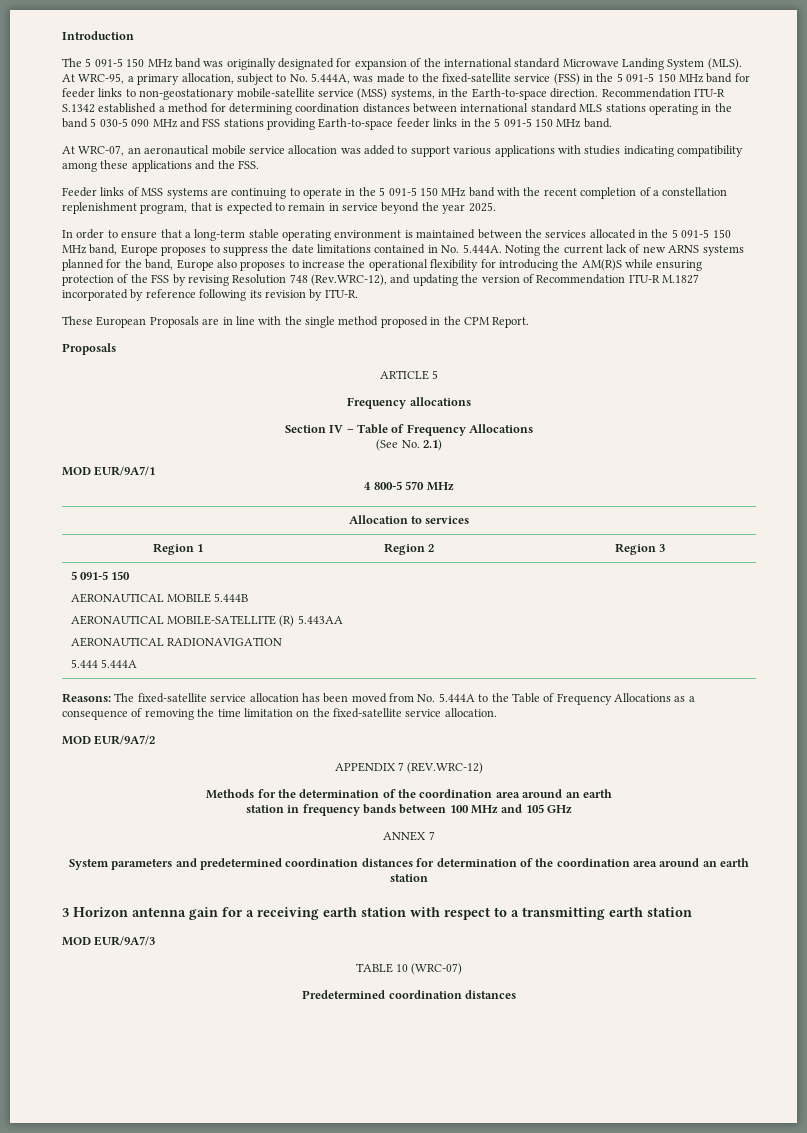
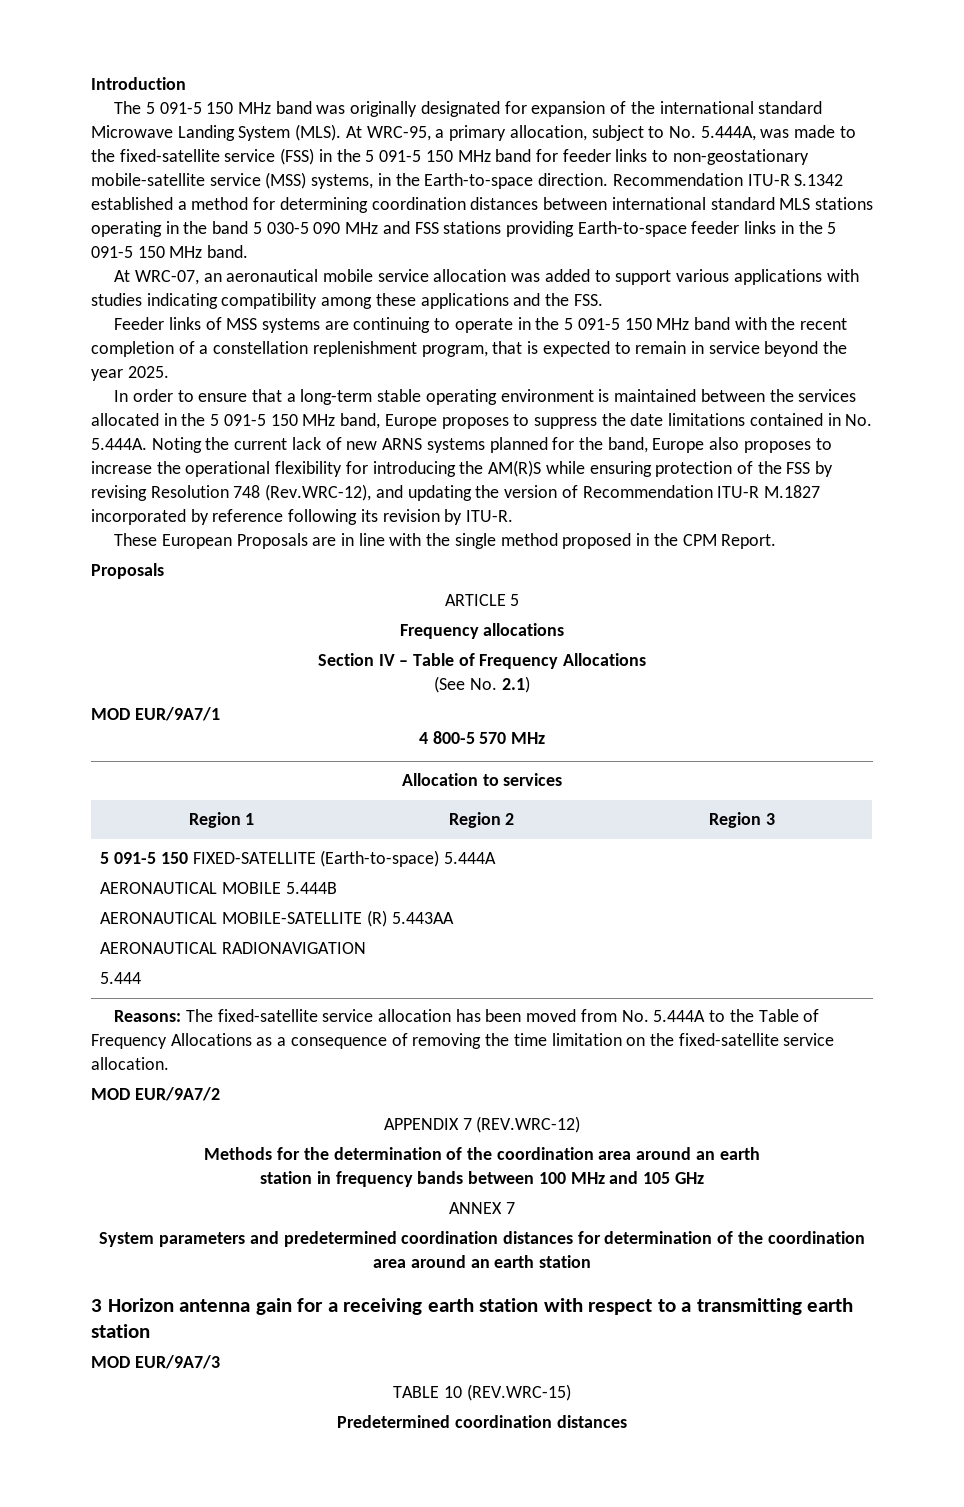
(131, 575) none -> [192,850,496,867] FIXED-SATELLITE (Earth-to-space) 5.444A
[101,659,138,668] 5.444A -> (142, 978) none
[411,963,463,975] (WRC-07) -> [466,1384,571,1401] (REV.WRC-15)

